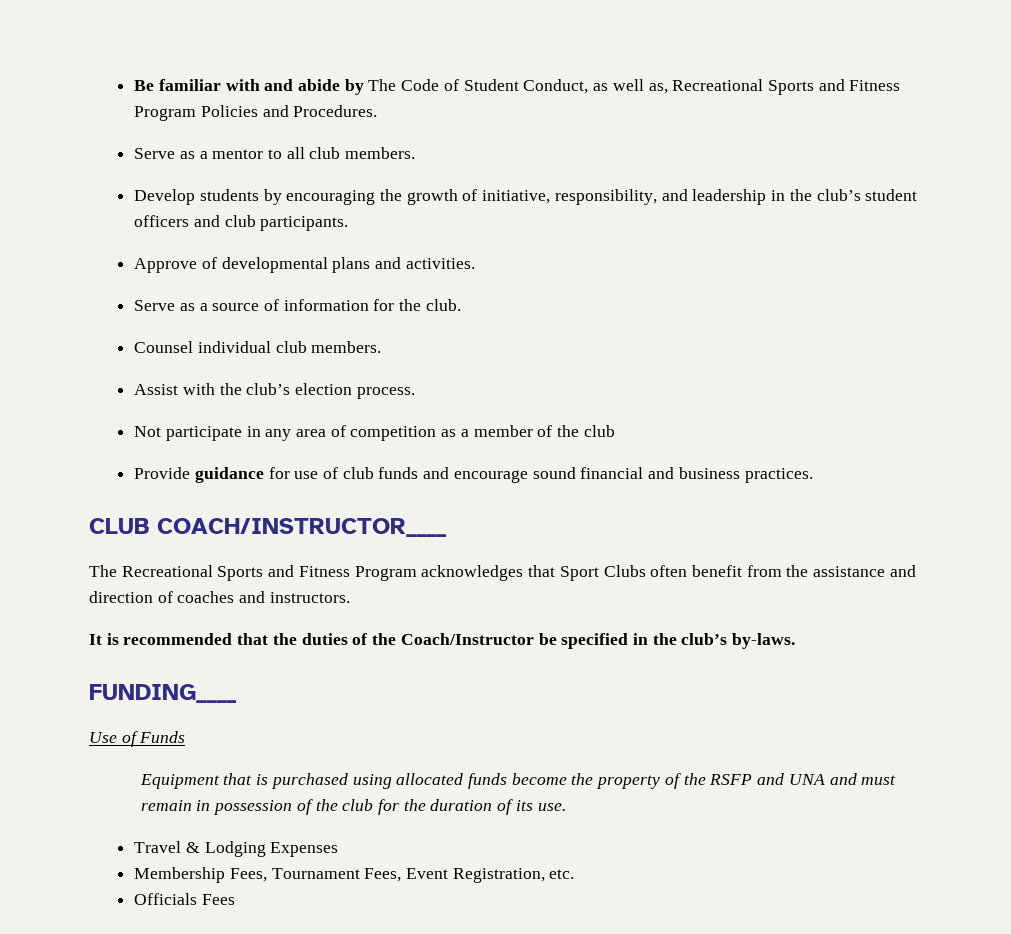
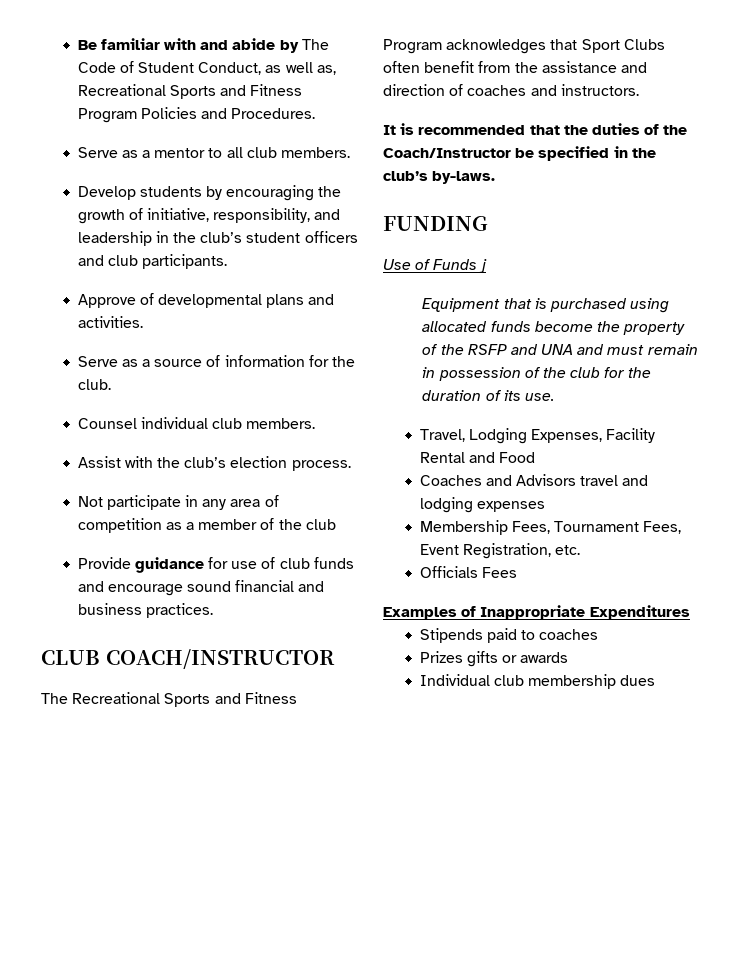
[157,518,447,537] COACH/INSTRUCTOR____ -> [105,649,335,669] COACH/INSTRUCTOR
[89,684,237,703] FUNDING____ -> [383,216,488,231] FUNDING
(186, 737) none -> [478,259,487,273] j
[134,841,339,857] Travel & Lodging Expenses -> [419,428,656,444] [419,452,536,463] [419,474,649,486] [419,497,545,513] Travel, Lodging Expenses, Facility Rental and Food // Coaches and Advisors travel and lodging expenses
(235, 899) none -> [383,605,690,620] [419,628,599,643] [419,651,569,667] [419,674,656,689] // Examples of Inappropriate Expenditures // Stipends paid to coaches // Prizes gifts or awards // Individual club membership dues

